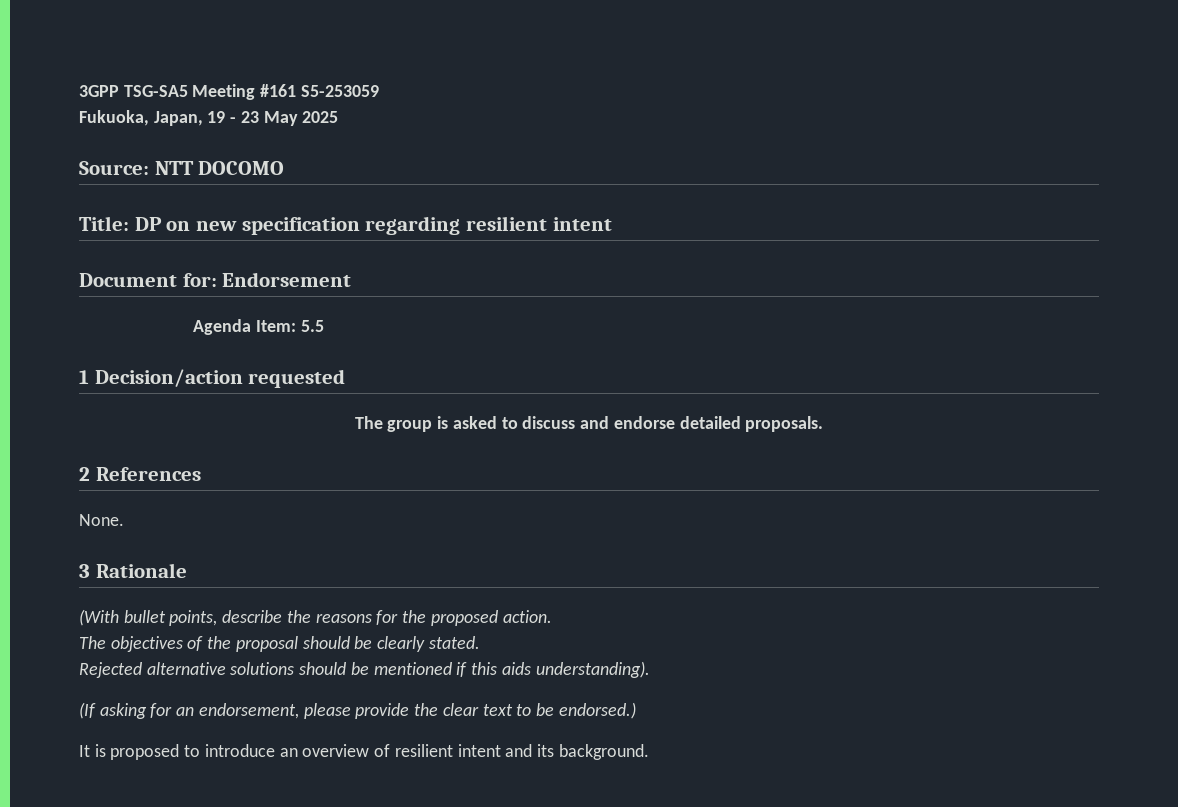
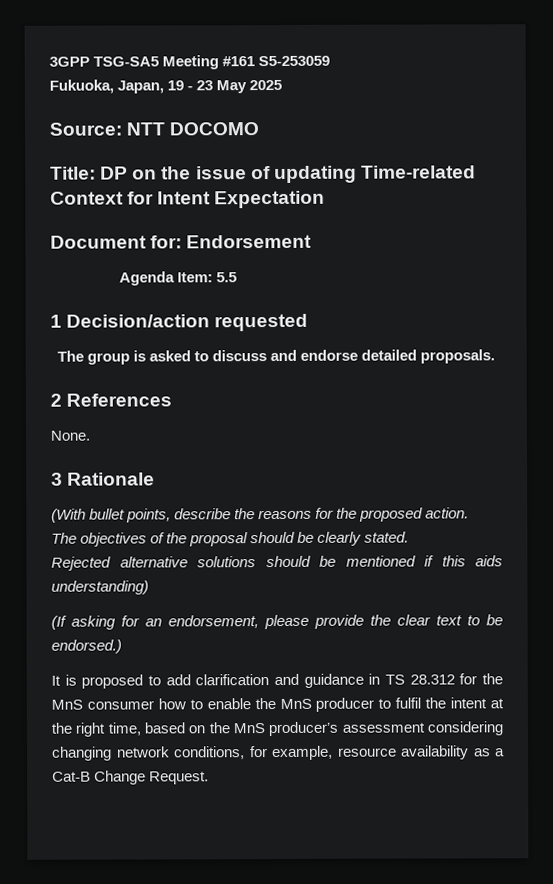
[196,216,612,235] new specification regarding resilient intent -> [161,165,476,184] [50,190,326,209] the issue of updating Time-related Context for Intent Expectation
[535,661,650,678] understanding). -> [51,580,149,595] understanding)
[204,744,649,760] introduce an overview of resilient intent and its background. -> [165,673,504,688] [51,697,505,712] [51,721,503,737] [52,745,505,761] [52,770,210,785] add clarification and guidance in TS 28.312 for the MnS consumer how to enable the MnS producer to fulfil the intent at the right time, based on the MnS producer’s assessment considering changing network conditions, for example, resource availability as a Cat-B Change Request.

